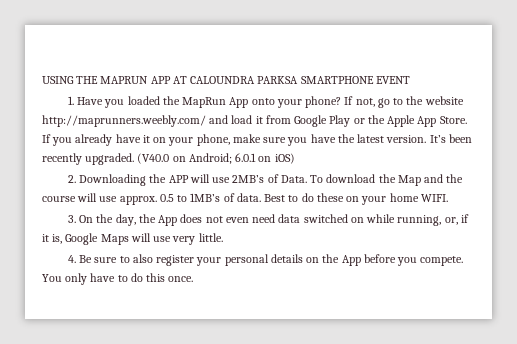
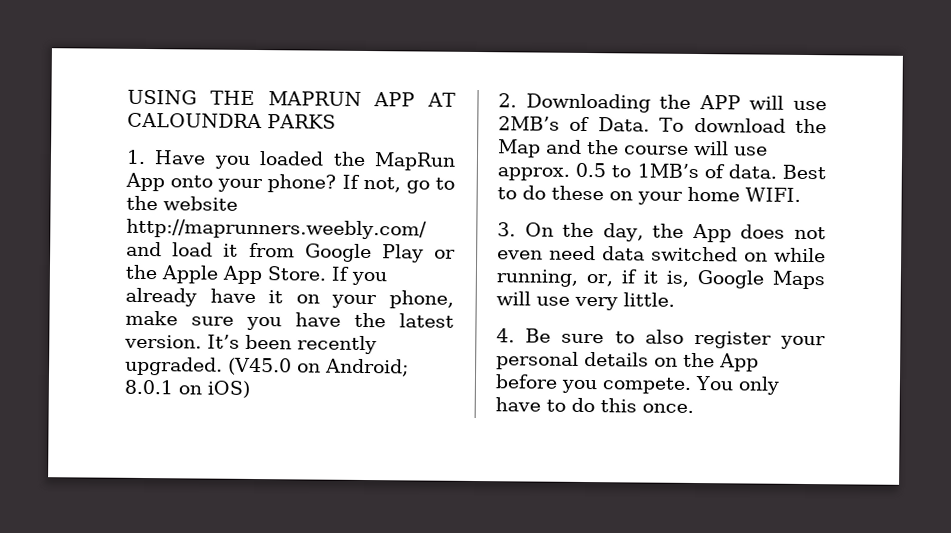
[257,76,410,84] PARKSA SMARTPHONE EVENT -> [267,114,336,129] PARKS
[137,153,170,164] (V40.0 -> [228,357,292,376] (V45.0
[235,153,257,162] 6.0.1 -> [124,379,173,395] 8.0.1

